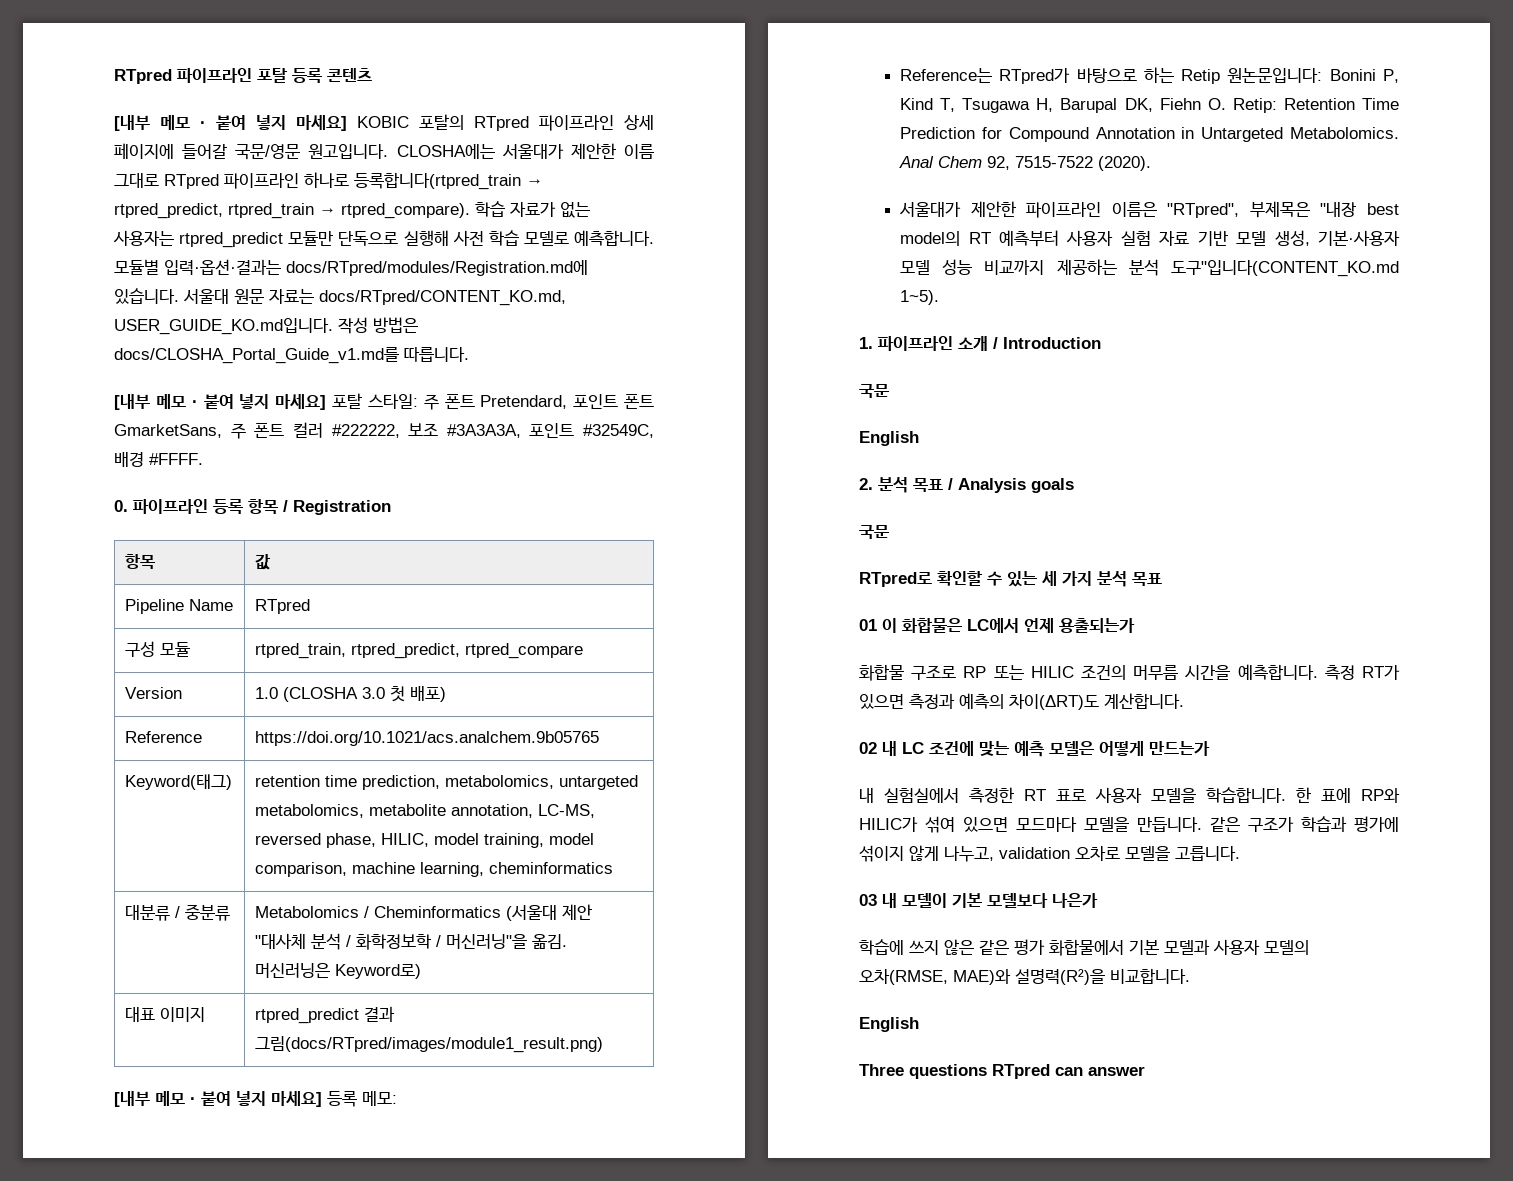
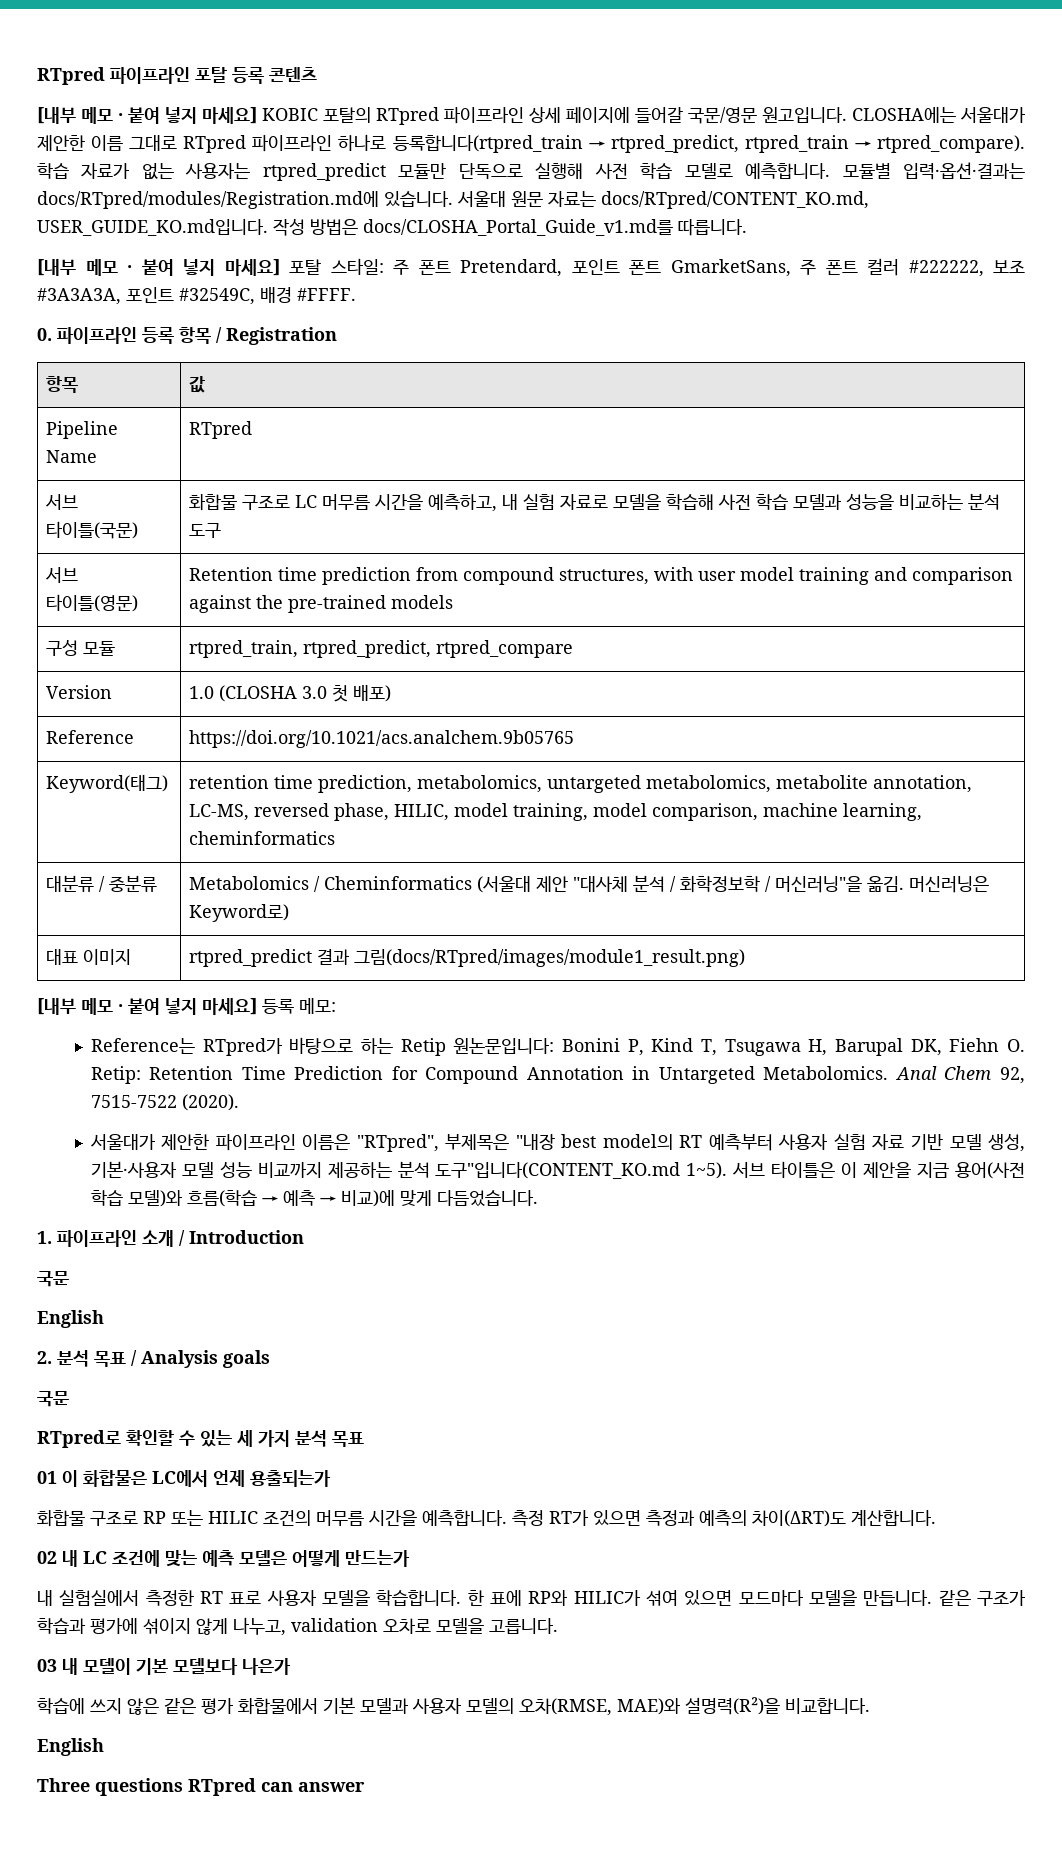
(311, 606) none -> [44,494,78,510] [45,521,138,539] [188,493,1000,512] [188,523,221,538] [44,567,78,583] [45,594,138,612] [188,567,1013,585] [188,595,453,613] // 서브 타이틀(국문) | 화합물 구조로 LC 머무름 시간을 예측하고, 내 실험 자료로 모델을 학습해 사전 학습 모델과 성능을 비교하는 분석 도구 // 서브 타이틀(영문) | Retention time prediction from compound structures, with user model training and comparison against the pre-trained models
(940, 297) none -> [732,1161,1025,1179] [90,1190,538,1207] 서브 타이틀은 이 제안을 지금 용어(사전 학습 모델)와 흐름(학습 → 예측 → 비교)에 맞게 다듬었습니다.

